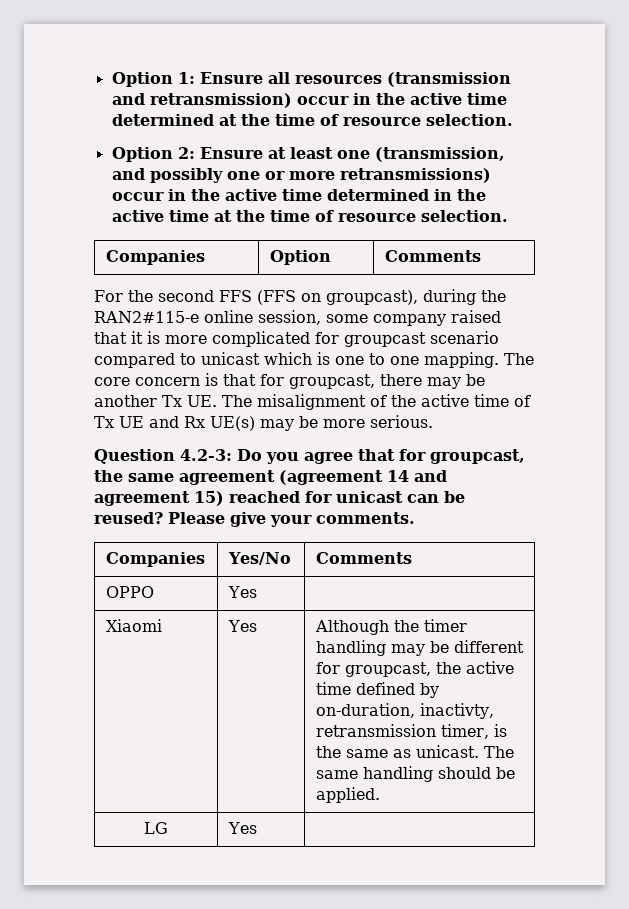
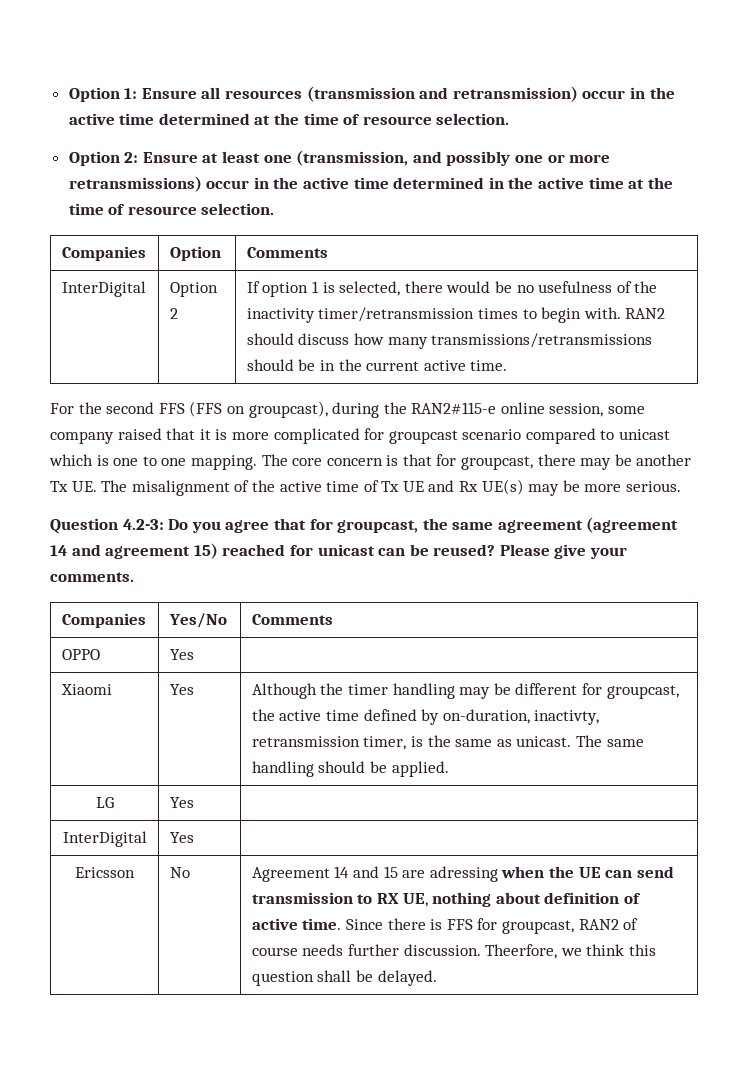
(481, 256) none -> [61,281,146,297] [169,282,218,297] [169,308,178,319] [246,281,658,297] [246,307,666,323] [246,333,653,349] [246,359,508,371] // InterDigital | Option 2 | If option 1 is selected, there would be no usefulness of the inactivity timer/retransmission times to begin with. RAN2 should discuss how many transmissions/retransmissions should be in the current active time.
(257, 828) none -> [62,831,147,847] [169,832,194,843] [75,867,135,878] [169,867,190,878] [251,866,674,882] [251,892,641,907] [251,918,639,934] [251,944,656,959] [251,970,437,986] // InterDigital | Yes | // Ericsson | No | Agreement 14 and 15 are adressing when the UE can send transmission to RX UE, nothing about definition of active time. Since there is FFS for groupcast, RAN2 of course needs further discussion. Theerfore, we think this question shall be delayed.

